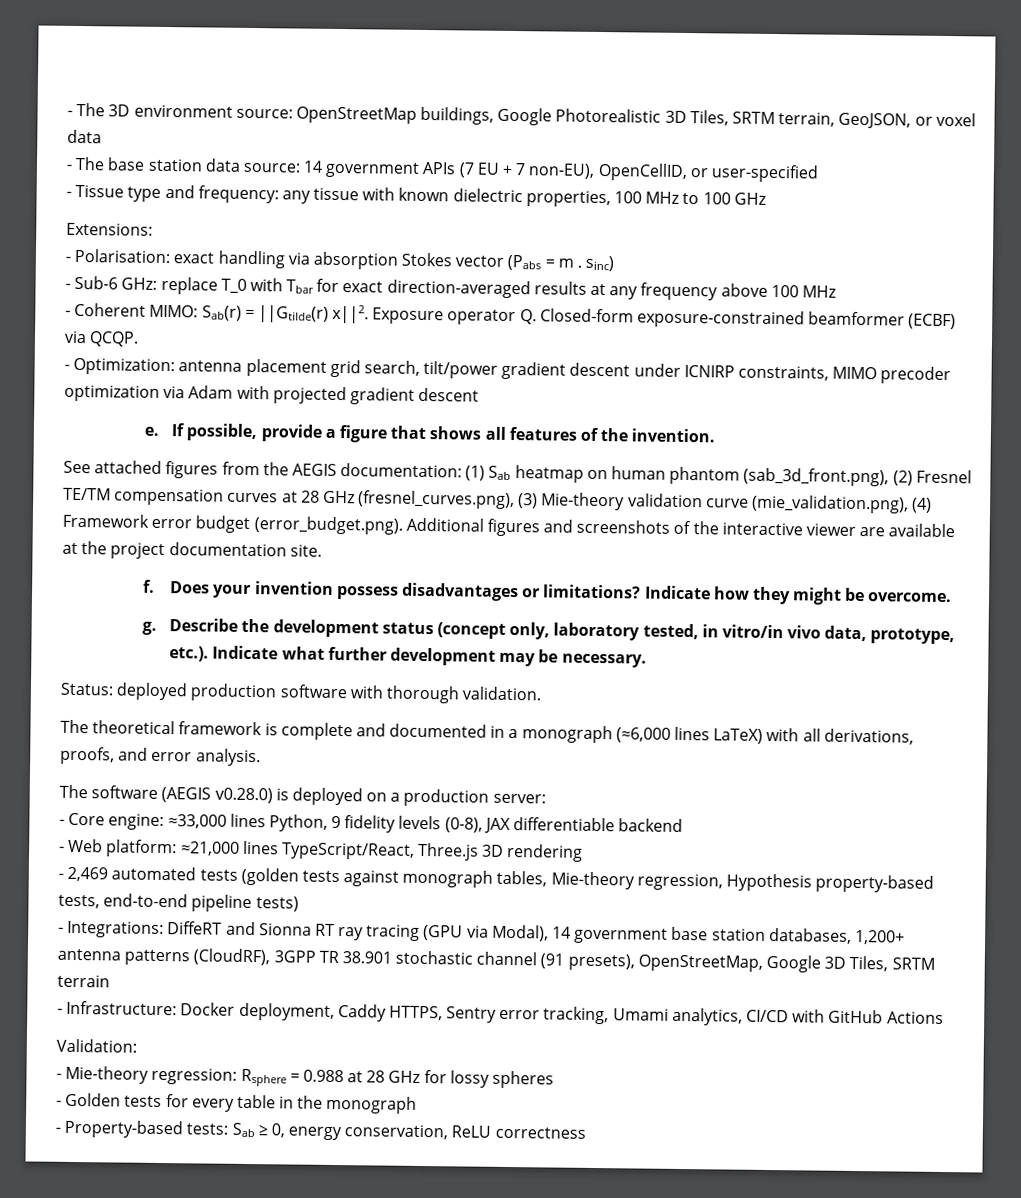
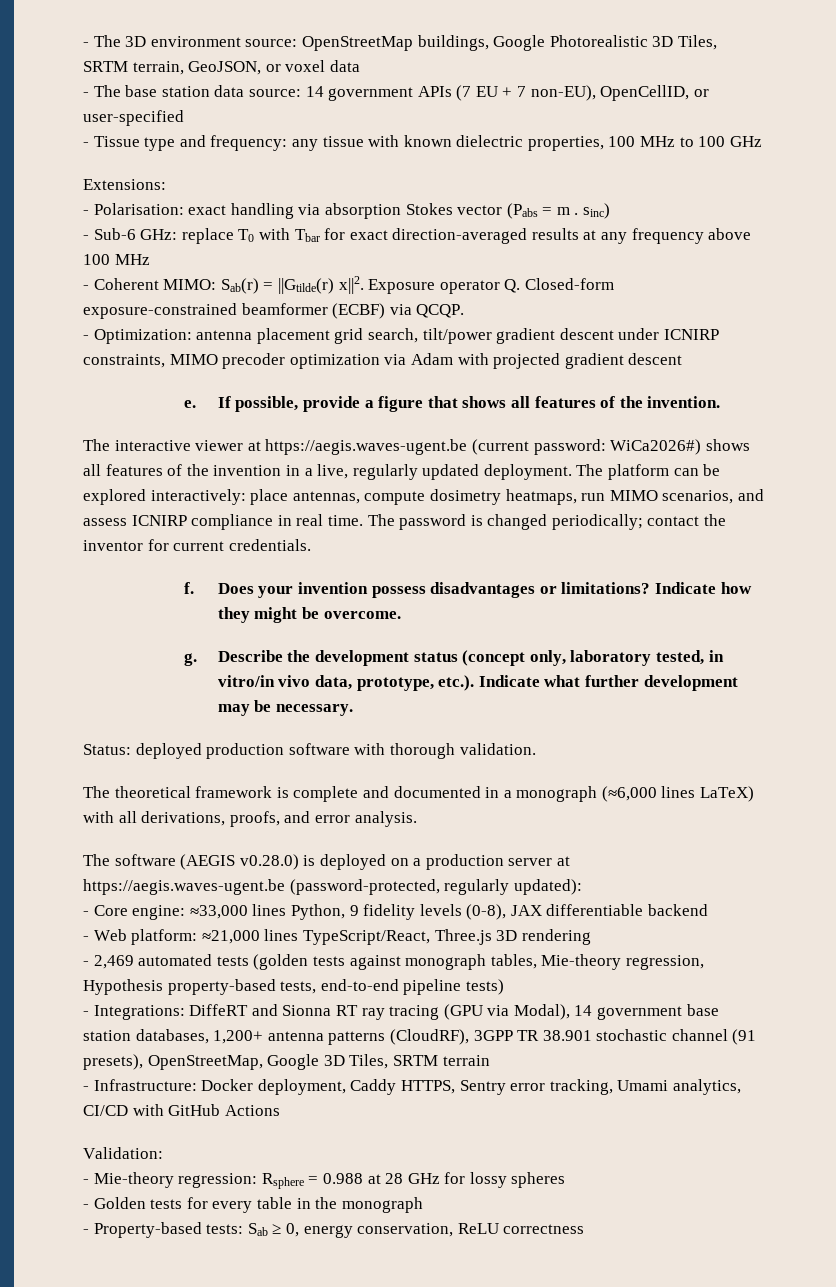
[220,278,247,294] T_0 -> [238,229,255,242] T0
[63,460,972,487] [63,487,933,514] [62,513,956,538] [62,541,322,560] See attached figures from the AEGIS documentation: (1) Sab heatmap on human phantom (sab_3d_front.png), (2) Fresnel TE/TM compensation curves at 28 GHz (fresnel_curves.png), (3) Mie-theory validation curve (mie_validation.png), (4) Framework error budget (error_budget.png). Additional figures and screenshots of the interactive viewer are available at the project documentation site. -> [83,439,750,455] [83,464,721,480] [83,489,764,505] [83,514,727,530] [83,539,311,551] The interactive viewer at https://aegis.waves-ugent.be (current password: WiCa2026#) shows all features of the invention in a live, regularly updated deployment. The platform can be explored interactively: place antennas, compute dosimetry heatmaps, run MIMO scenarios, and assess ICNIRP compliance in real time. The password is changed periodically; contact the inventor for current credentials.
[492,793,546,804] server: -> [508,856,570,866] [83,879,582,895] server at https://aegis.waves-ugent.be (password-protected, regularly updated):

